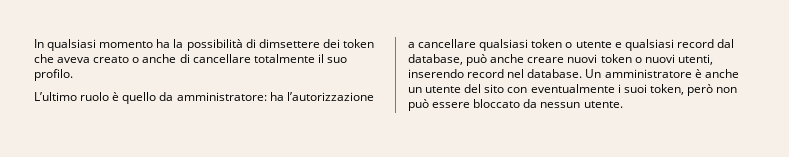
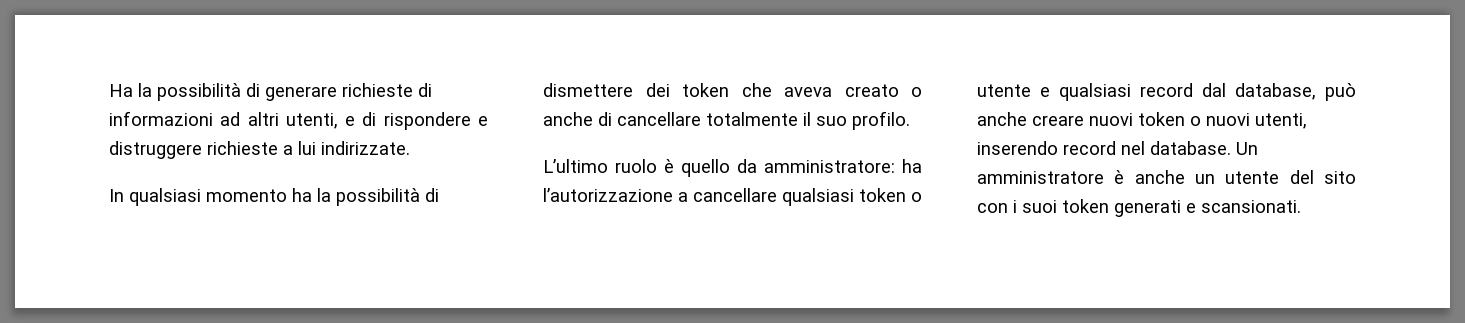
(34, 43) none -> [109,83,432,101] [109,111,488,130] [109,141,410,159] Ha la possibilità di generare richieste di informazioni ad altri utenti, e di rispondere e distruggere richieste a lui indirizzate. //
[258,39,320,48] dimsettere -> [543,83,633,97] dismettere
[530,84,615,93] eventualmente -> (1008, 208) none
[649,84,738,96] [408,99,623,111] token, però non può essere bloccato da nessun utente. -> [1062,199,1301,217] token generati e scansionati.

